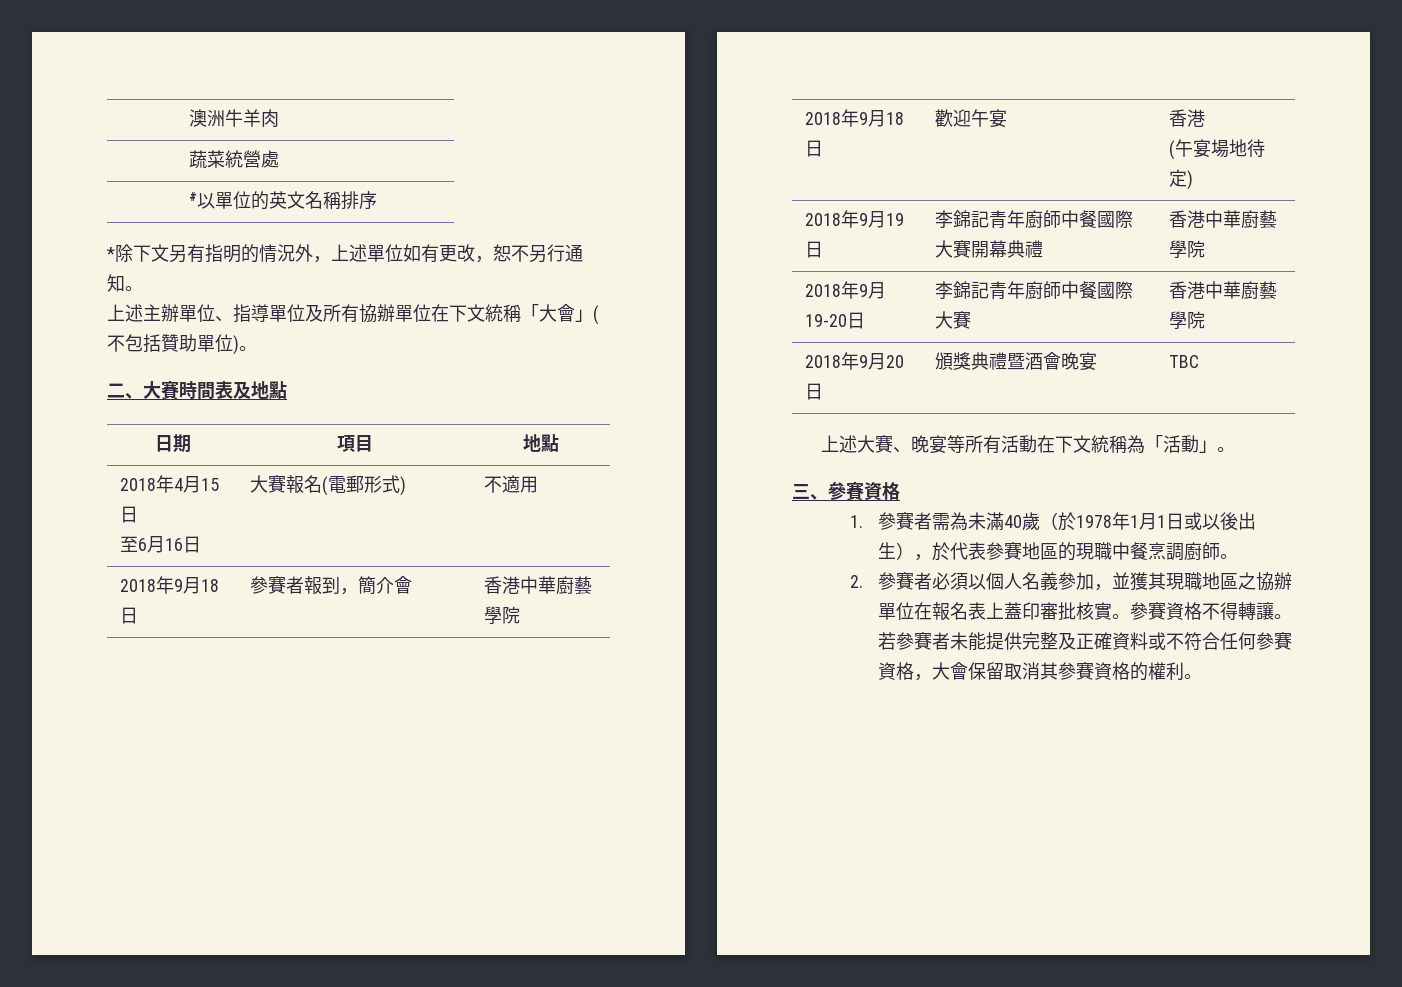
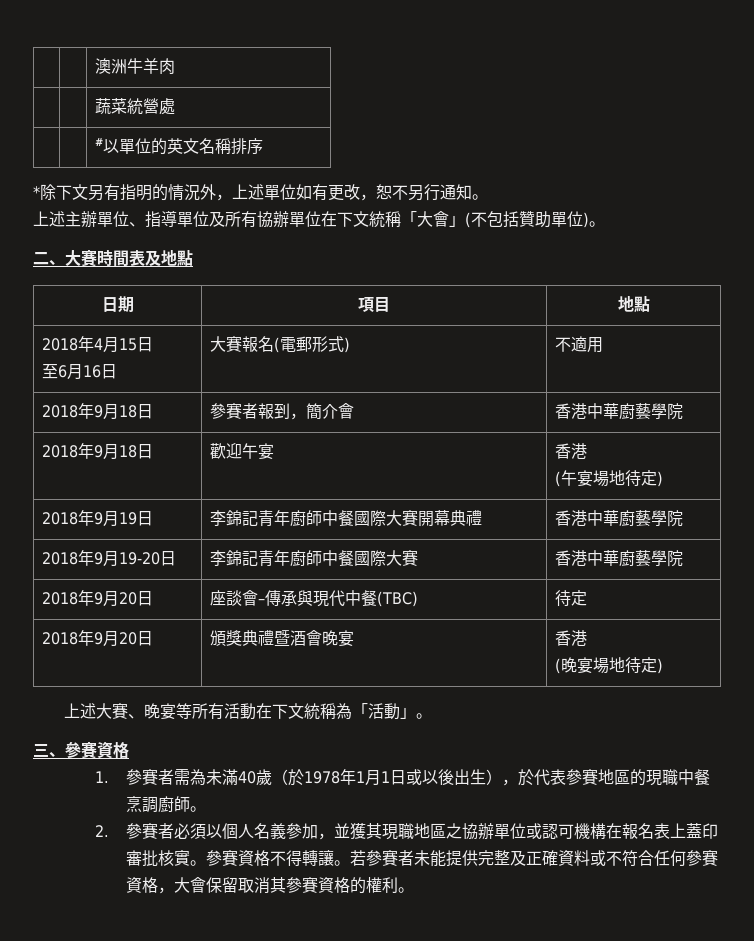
(1205, 320) none -> [42,590,154,607] [210,590,419,607] [555,590,588,607] // 2018年9月20日 | 座談會–傳承與現代中餐(TBC) | 待定
[1168,355,1199,368] TBC -> [555,630,588,646] [555,657,664,674] 香港 // (晚宴場地待定)
(915, 611) none -> [526,823,607,839] 或認可機構

